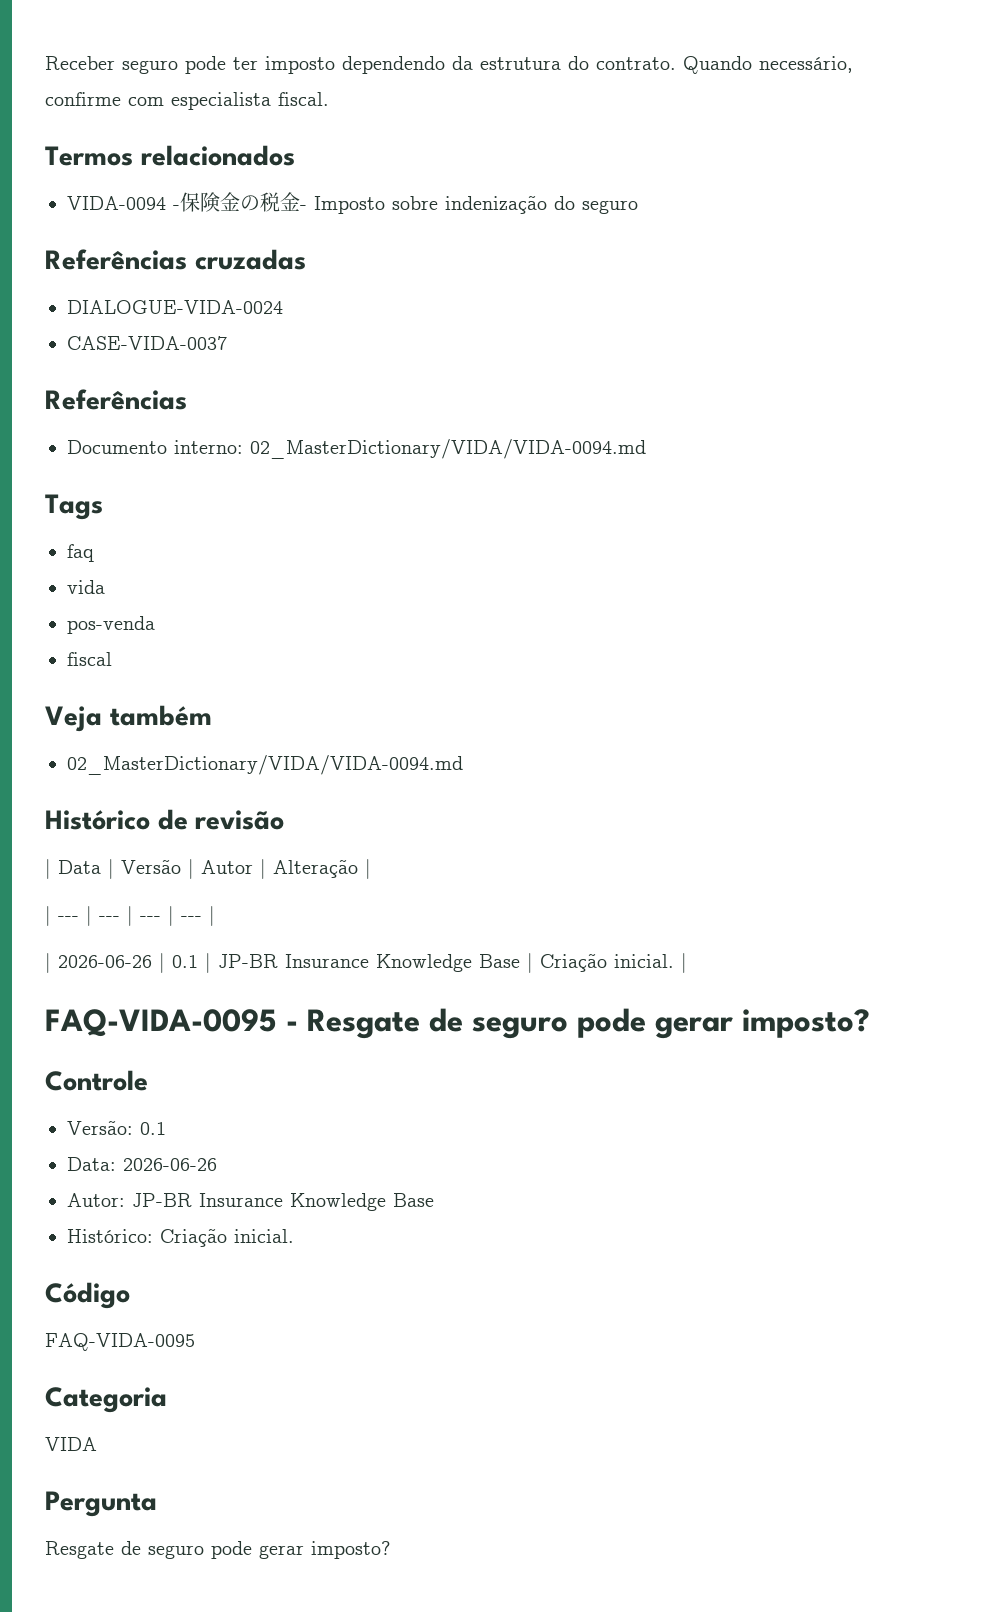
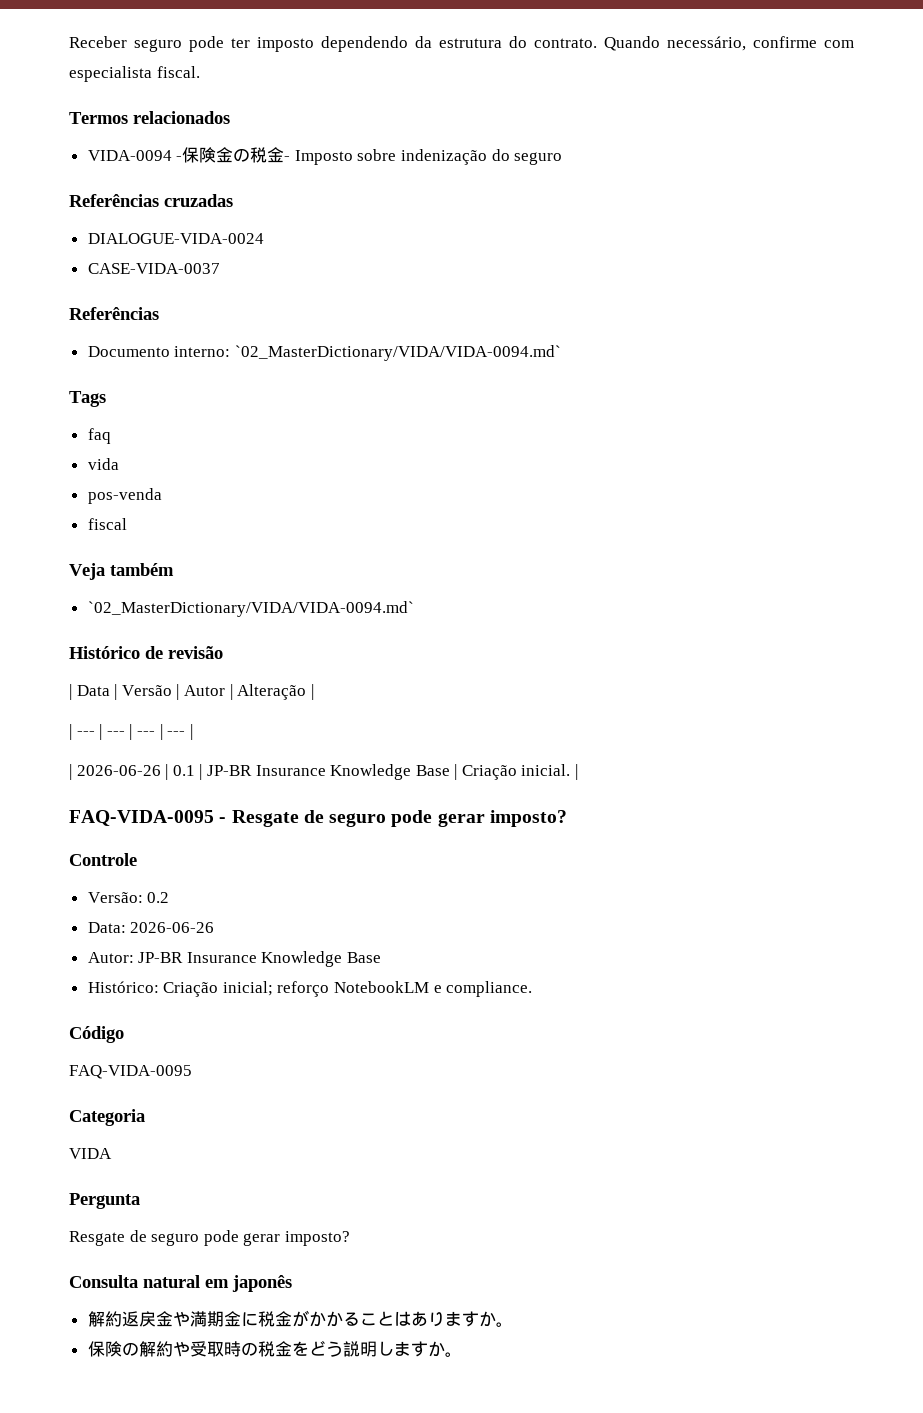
[250,439,646,459] 02_MasterDictionary/VIDA/VIDA-0094.md -> [234,345,561,361] `02_MasterDictionary/VIDA/VIDA-0094.md`
[67,755,463,775] 02_MasterDictionary/VIDA/VIDA-0094.md -> [87,601,414,617] `02_MasterDictionary/VIDA/VIDA-0094.md`
[140,1122,166,1135] 0.1 -> [147,892,170,903] 0.2
[234,1229,294,1243] inicial. -> [222,981,533,997] inicial; reforço NotebookLM e compliance.
(390, 1550) none -> [69,1275,292,1292] [87,1310,513,1327] [87,1340,462,1357] // Consulta natural em japonês // 解約返戻金や満期金に税金がかかることはありますか。 // 保険の解約や受取時の税金をどう説明しますか。

